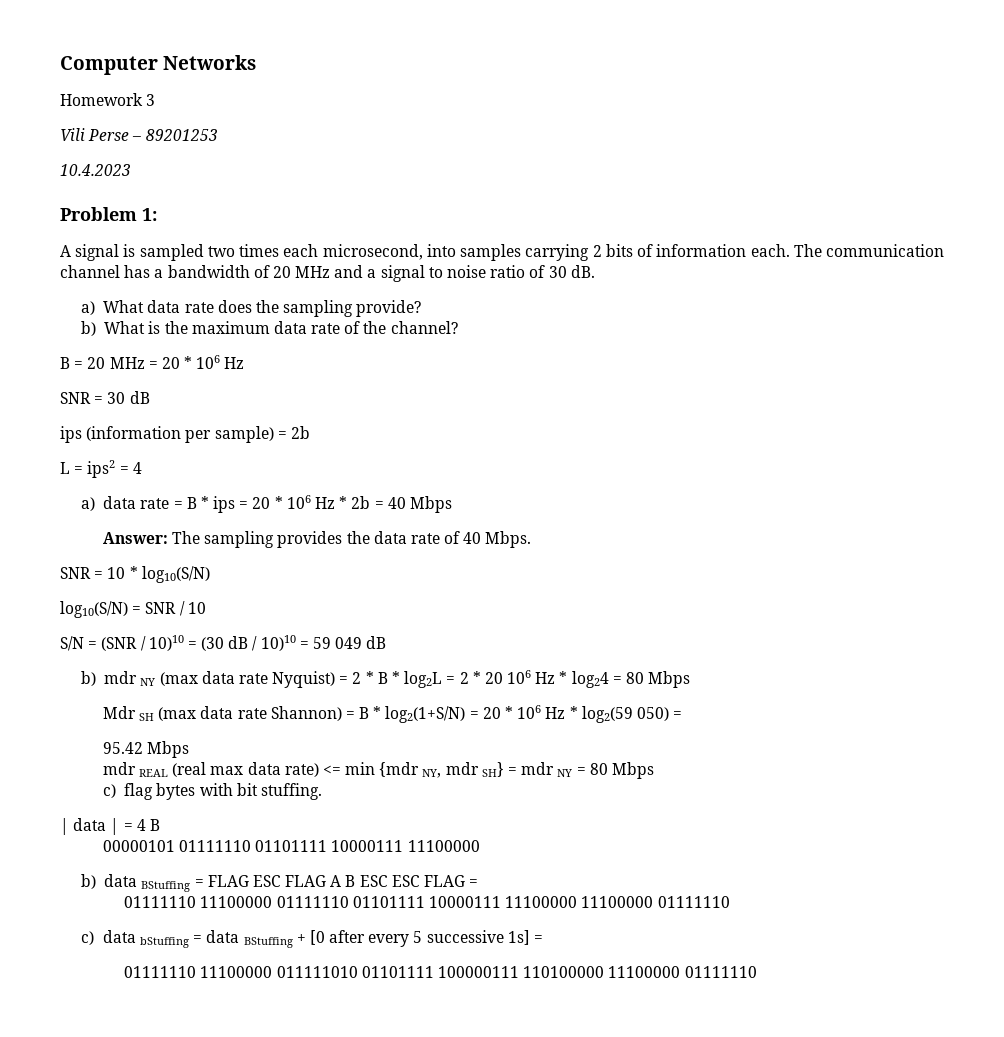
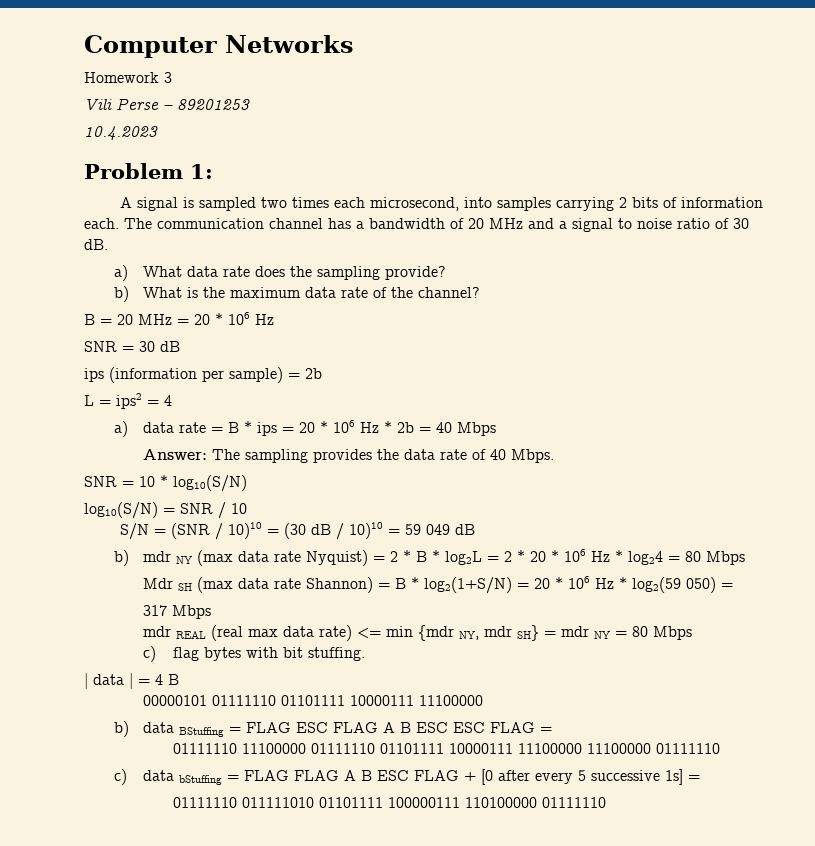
(503, 678) none -> [551,550,560,562] *
[102,742,143,754] 95.42 -> [143,605,168,616] 317
[206,930,293,948] data BStuffing -> [244,770,460,781] FLAG FLAG A B ESC FLAG
[200,966,273,978] 11100000 -> (238, 802) none
[608,966,681,978] 11100000 -> (538, 802) none

